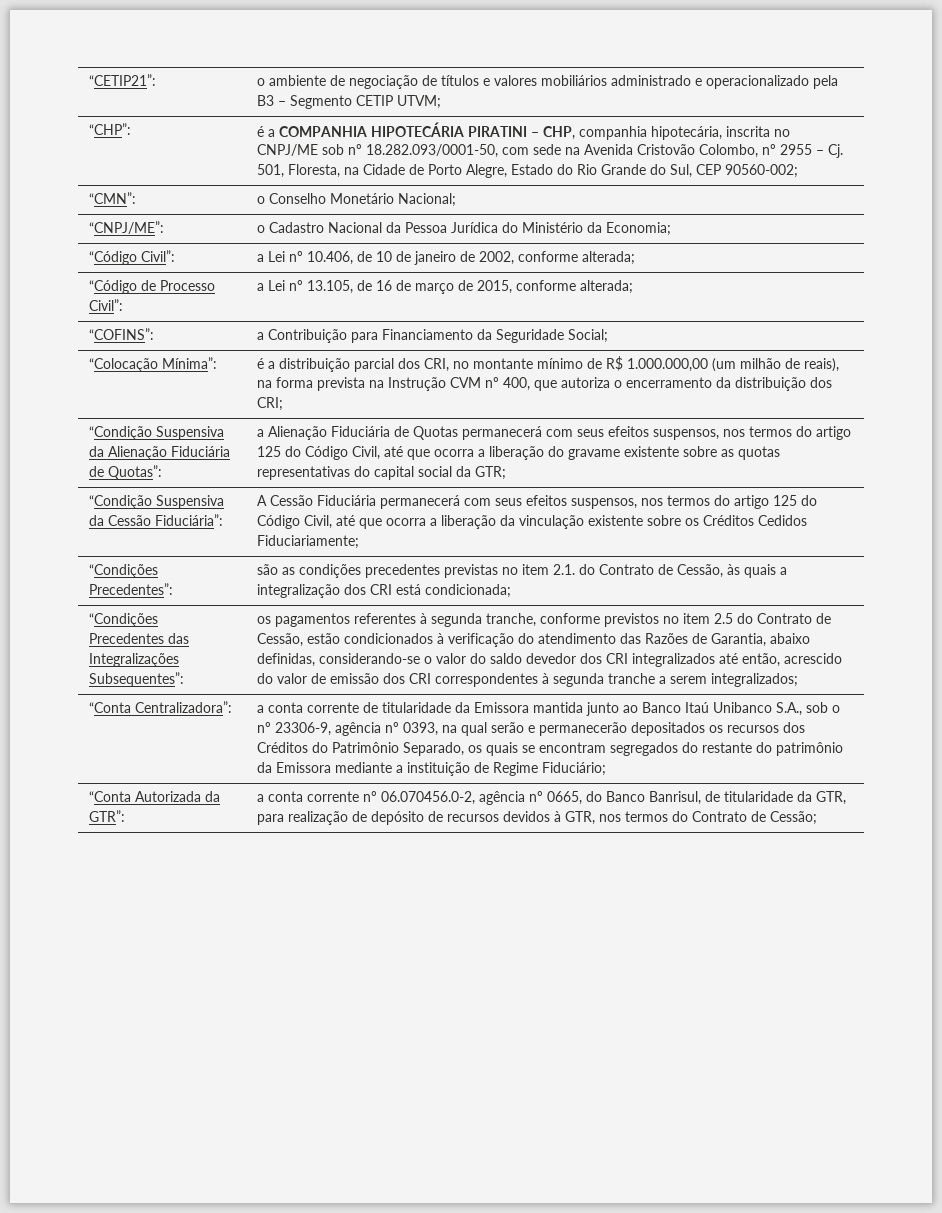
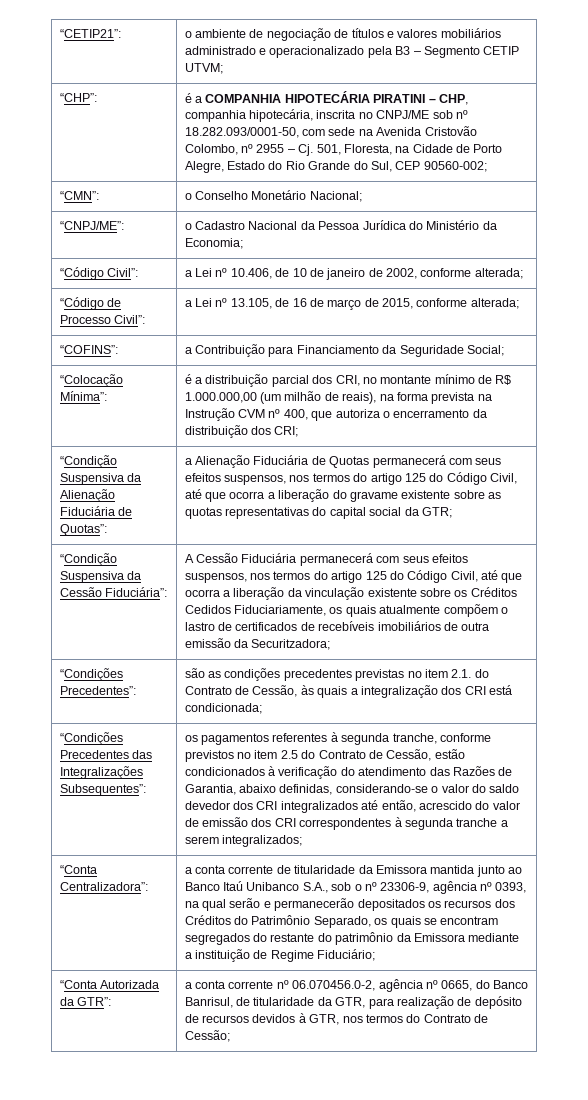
[256,535,359,549] Fiduciariamente; -> [234,604,508,617] [184,621,490,631] [184,638,331,650] Fiduciariamente, os quais atualmente compõem o lastro de certificados de recebíveis imobiliários de outra emissão da Securitzadora;

